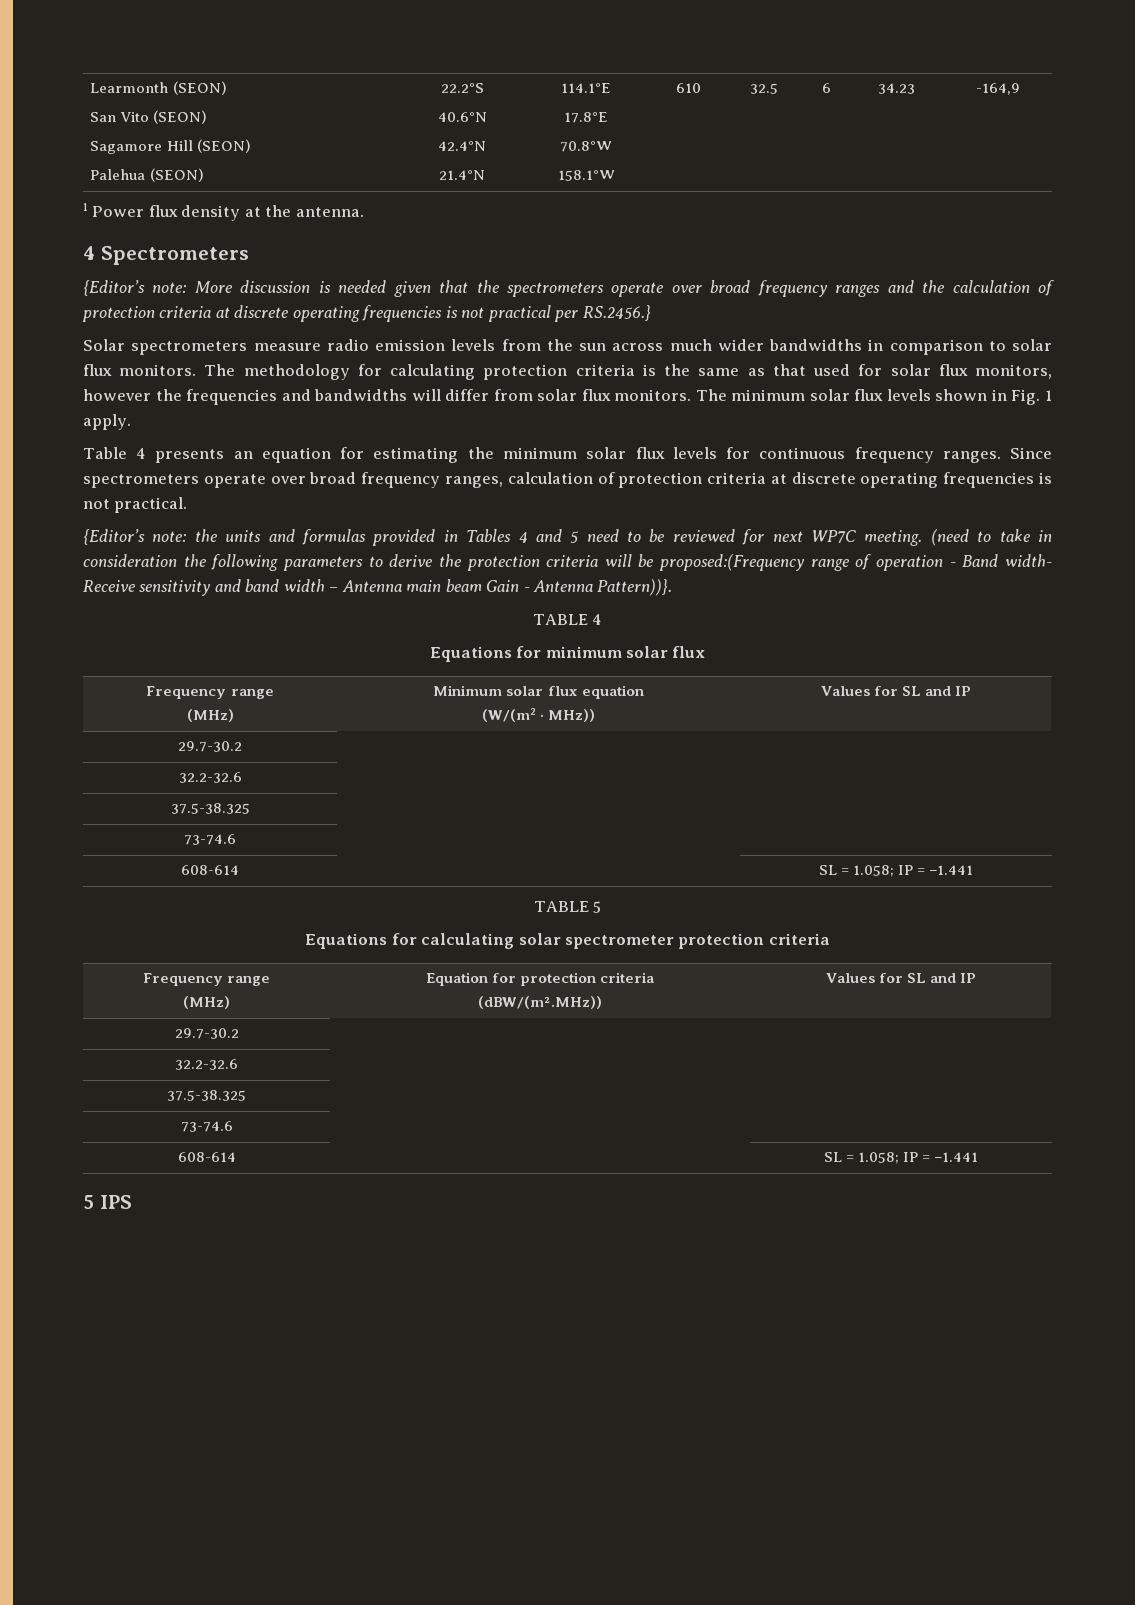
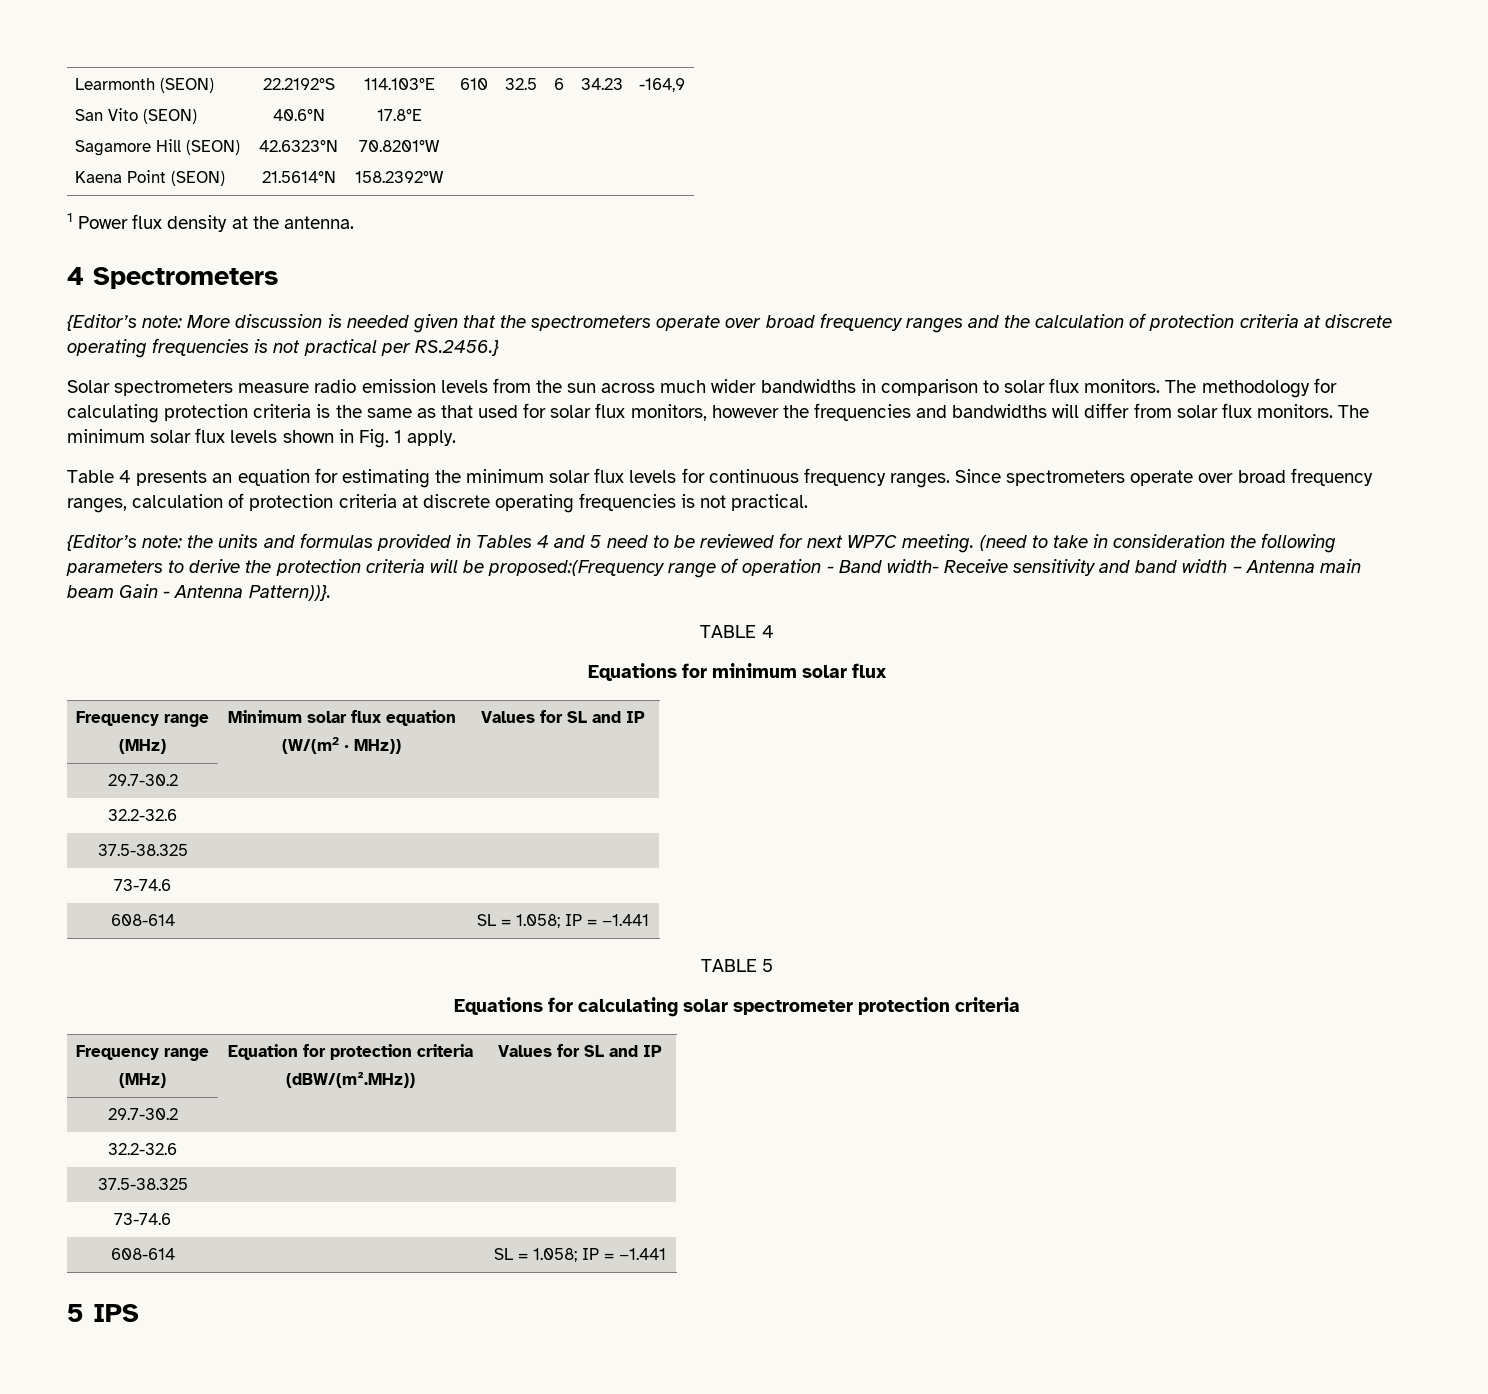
[90,169,146,180] Palehua -> [74,170,166,183] Kaena Point
[440,83,484,93] 22.2°S -> [262,77,335,90] 22.2192°S
[438,141,486,151] [439,170,485,180] [561,83,611,93] 42.4°N // 21.4°N | 114.1°E -> [259,139,338,152] [261,170,336,183] [363,77,435,90] 42.6323°N // 21.5614°N | 114.103°E
[560,141,612,152] [557,170,615,181] 70.8°W // 158.1°W -> [359,139,440,152] [355,170,444,183] 70.8201°W // 158.2392°W

